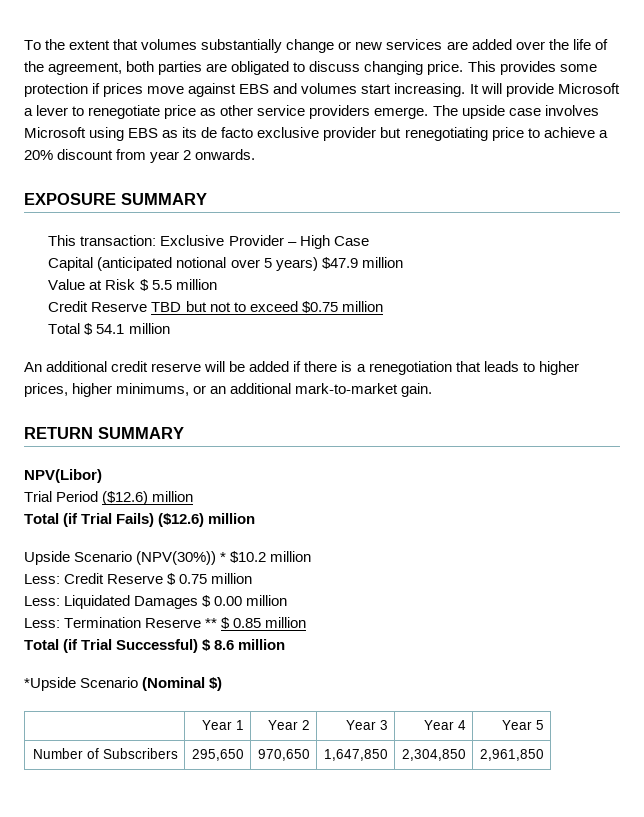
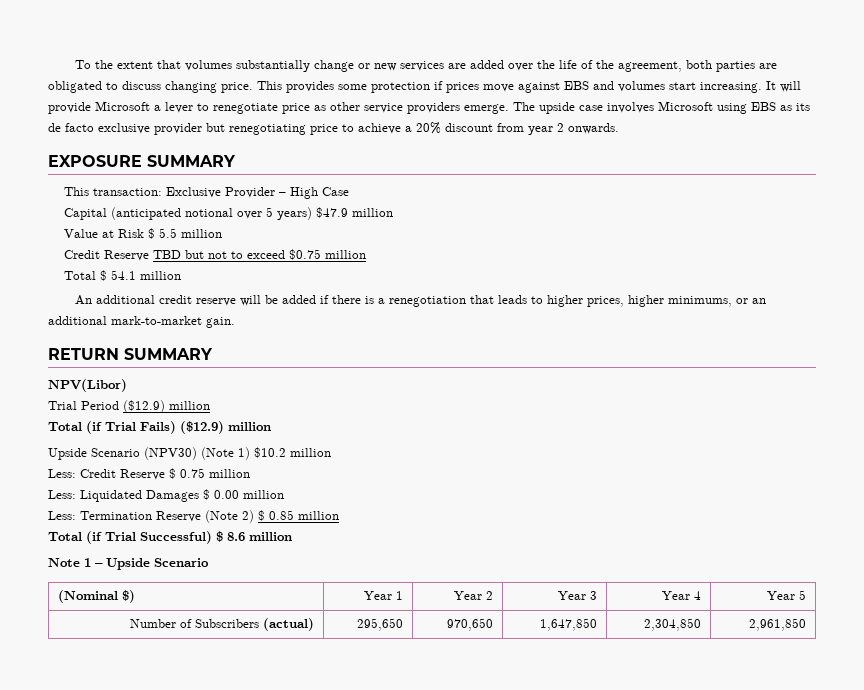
[102,491,149,505] ($12.6) -> [123,400,165,413] ($12.9)
[158,513,205,527] ($12.6) -> [180,421,224,434] ($12.9)
[136,551,227,565] (NPV(30%)) * -> [144,447,250,460] (NPV30) (Note 1)
[205,618,218,628] ** -> [205,510,254,523] (Note 2)
[24,677,139,691] *Upside Scenario -> [48,558,209,570] Note 1 – Upside Scenario //
(223, 684) // -> (136, 596) none
(179, 753) none -> [262,618,314,631] (actual)

